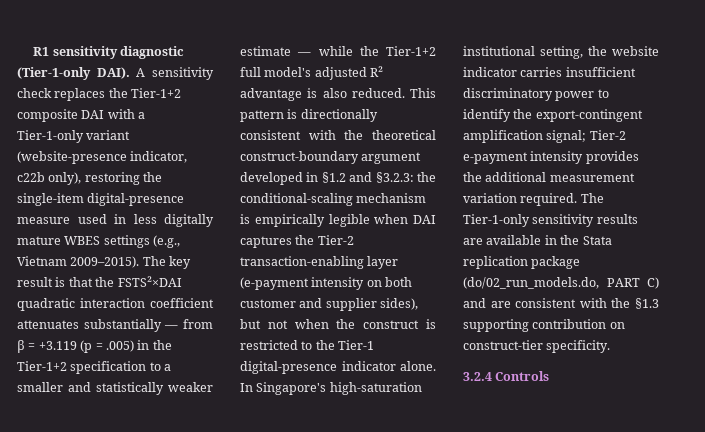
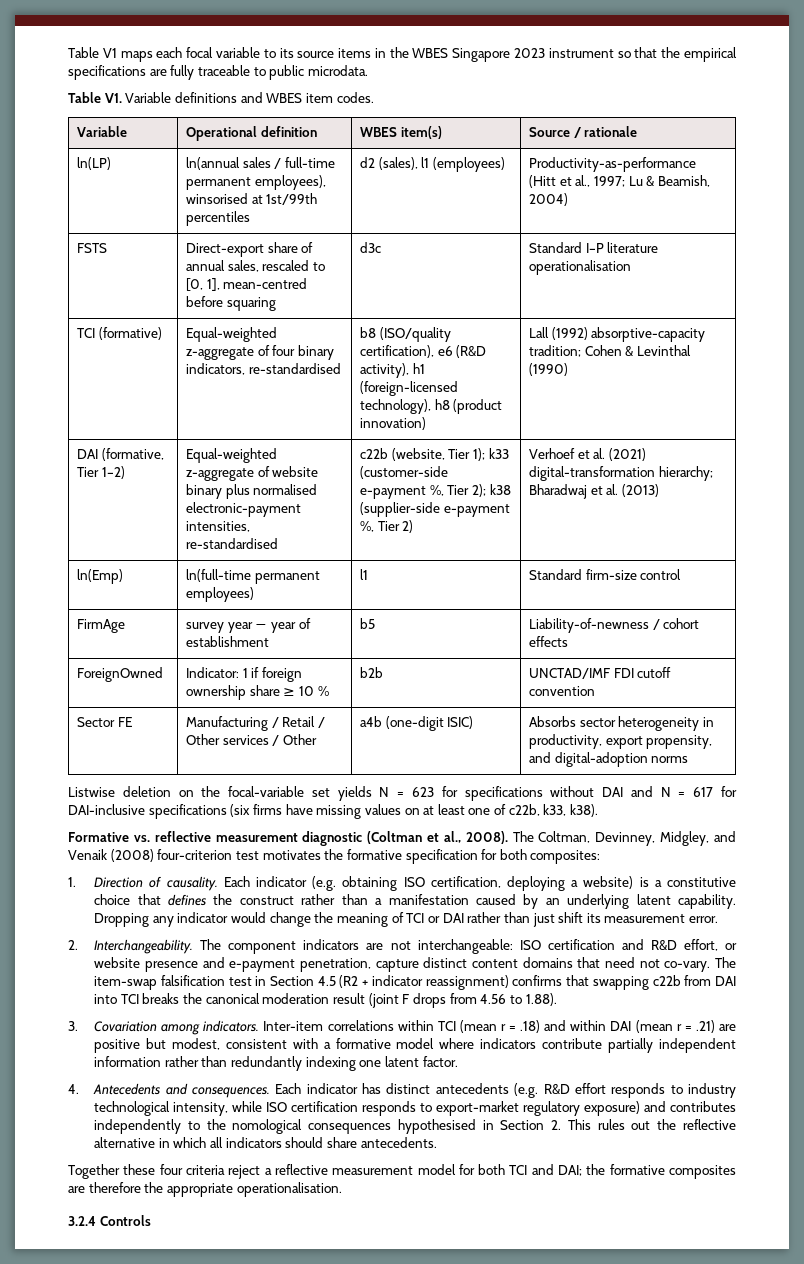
[33,46,185,59] [17,67,214,80] [17,88,182,101] [17,109,146,122] [17,130,131,143] [17,151,188,164] [17,172,163,185] [17,193,185,206] [17,214,214,227] [17,235,181,248] [17,256,192,269] [17,276,182,287] [17,298,214,311] [17,319,213,332] [17,340,172,353] [17,361,172,374] [17,382,213,395] [240,46,436,56] [240,66,384,80] [240,88,436,101] [240,109,378,122] [240,130,436,140] [240,151,422,164] [240,172,436,185] [240,193,427,206] [240,214,436,227] [240,235,354,248] [240,256,399,269] [240,277,413,290] [240,298,419,311] [240,319,436,329] [240,340,375,350] [240,361,436,374] [240,382,422,395] [463,46,659,59] [463,67,636,77] [463,88,609,101] [463,109,643,122] [463,130,626,143] [463,151,639,164] [463,172,635,182] [463,193,604,206] [463,214,638,227] [463,235,612,245] [463,256,581,269] [463,277,659,289] [463,298,659,309] [463,319,625,332] [463,340,611,353] R1 sensitivity diagnostic (Tier-1-only DAI). A sensitivity check replaces the Tier-1+2 composite DAI with a Tier-1-only variant (website-presence indicator, c22b only), restoring the single-item digital-presence measure used in less digitally mature WBES settings (e.g., Vietnam 2009–2015). The key result is that the FSTS²×DAI quadratic interaction coefficient attenuates substantially — from β = +3.119 (p = .005) in the Tier-1+2 specification to a smaller and statistically weaker estimate — while the Tier-1+2 full model's adjusted R² advantage is also reduced. This pattern is directionally consistent with the theoretical construct-boundary argument developed in §1.2 and §3.2.3: the conditional-scaling mechanism is empirically legible when DAI captures the Tier-2 transaction-enabling layer (e-payment intensity on both customer and supplier sides), but not when the construct is restricted to the Tier-1 digital-presence indicator alone. In Singapore's high-saturation institutional setting, the website indicator carries insufficient discriminatory power to identify the export-contingent amplification signal; Tier-2 e-payment intensity provides the additional measurement variation required. The Tier-1-only sensitivity results are available in the Stata replication package (do/02_run_models.do, PART C) and are consistent with the §1.3 supporting contribution on construct-tier specificity. -> [68,47,737,62] [68,65,368,80] [68,92,374,103] [77,126,128,137] [186,126,317,141] [360,126,442,139] [529,126,638,138] [77,157,112,170] [186,157,336,170] [186,175,326,190] [186,193,318,205] [186,211,251,226] [360,157,506,172] [529,157,697,172] [529,175,711,188] [529,193,569,206] [77,243,108,253] [186,242,314,257] [186,260,326,272] [186,278,308,291] [186,296,276,311] [360,242,382,253] [529,242,659,253] [529,260,632,275] [77,327,162,340] [186,327,278,342] [186,345,335,360] [186,363,341,375] [360,327,451,342] [360,345,487,358] [360,363,425,378] [360,381,459,396] [360,399,503,414] [360,417,427,430] [529,327,706,342] [529,345,692,357] [529,363,569,376] [77,448,164,461] [77,466,125,479] [186,448,278,463] [186,466,319,481] [186,484,318,499] [186,502,302,517] [186,521,251,532] [186,538,279,549] [360,448,509,461] [360,466,449,479] [360,484,511,499] [360,502,510,517] [360,520,414,533] [529,448,647,461] [529,466,713,481] [529,484,660,499] [77,569,124,584] [186,569,320,584] [186,587,255,602] [360,569,369,580] [529,569,682,580] [77,619,126,633] [186,618,311,633] [186,636,270,647] [360,618,376,629] [529,618,700,633] [529,636,569,647] [77,667,164,682] [186,667,303,682] [186,685,329,700] [360,667,384,678] [529,667,672,679] [529,686,596,696] [77,717,132,727] [186,716,326,731] [186,734,318,746] [360,716,474,731] [529,716,715,731] [529,734,713,749] [529,752,689,767] [68,786,738,801] [68,804,599,819] [68,831,736,846] [68,849,601,864] [68,876,736,891] [94,894,736,909] [94,912,719,927] [68,939,737,954] [94,957,736,972] [94,975,736,990] [94,993,557,1008] [68,1020,736,1035] [94,1038,736,1053] [94,1056,458,1071] [68,1083,736,1098] [94,1101,736,1116] [94,1119,736,1134] [94,1137,437,1148] [68,1164,736,1179] [68,1182,342,1197] Table V1 maps each focal variable to its source items in the WBES Singapore 2023 instrument so that the empirical specifications are fully traceable to public microdata. // Table V1. Variable definitions and WBES item codes. // Variable | Operational definition | WBES item(s) | Source / rationale // ln(LP) | ln(annual sales / full-time permanent employees), winsorised at 1st/99th percentiles | d2 (sales), l1 (employees) | Productivity-as-performance (Hitt et al., 1997; Lu & Beamish, 2004) // FSTS | Direct-export share of annual sales, rescaled to [0, 1], mean-centred before squaring | d3c | Standard I–P literature operationalisation // TCI (formative) | Equal-weighted z-aggregate of four binary indicators, re-standardised | b8 (ISO/quality certification), e6 (R&D activity), h1 (foreign-licensed technology), h8 (product innovation) | Lall (1992) absorptive-capacity tradition; Cohen & Levinthal (1990) // DAI (formative, Tier 1–2) | Equal-weighted z-aggregate of website binary plus normalised electronic-payment intensities, re-standardised | c22b (website, Tier 1); k33 (customer-side e-payment %, Tier 2); k38 (supplier-side e-payment %, Tier 2) | Verhoef et al. (2021) digital-transformation hierarchy; Bharadwaj et al. (2013) // ln(Emp) | ln(full-time permanent employees) | l1 | Standard firm-size control // FirmAge | survey year − year of establishment | b5 | Liability-of-newness / cohort effects // ForeignOwned | Indicator: 1 if foreign ownership share ≥ 10 % | b2b | UNCTAD/IMF FDI cutoff convention // Sector FE | Manufacturing / Retail / Other services / Other | a4b (one-digit ISIC) | Absorbs sector heterogeneity in productivity, export propensity, and digital-adoption norms // Listwise deletion on the focal-variable set yields N = 623 for specifications without DAI and N = 617 for DAI-inclusive specifications (six firms have missing values on at least one of c22b, k33, k38). // Formative vs. reflective measurement diagnostic (Coltman et al., 2008). The Coltman, Devinney, Midgley, and Venaik (2008) four-criterion test motivates the formative specification for both composites: // 1. Direction of causality. Each indicator (e.g. obtaining ISO certification, deploying a website) is a constitutive choice that defines the construct rather than a manifestation caused by an underlying latent capability. Dropping any indicator would change the meaning of TCI or DAI rather than just shift its measurement error. // 2. Interchangeability. The component indicators are not interchangeable: ISO certification and R&D effort, or website presence and e-payment penetration, capture distinct content domains that need not co-vary. The item-swap falsification test in Section 4.5 (R2 + indicator reassignment) confirms that swapping c22b from DAI into TCI breaks the canonical moderation result (joint F drops from 4.56 to 1.88). // 3. Covariation among indicators. Inter-item correlations within TCI (mean r = .18) and within DAI (mean r = .21) are positive but modest, consistent with a formative model where indicators contribute partially independent information rather than redundantly indexing one latent factor. // 4. Antecedents and consequences. Each indicator has distinct antecedents (e.g. R&D effort responds to industry technological intensity, while ISO certification responds to export-market regulatory exposure) and contributes independently to the nomological consequences hypothesised in Section 2. This rules out the reflective alternative in which all indicators should share antecedents. // Together these four criteria reject a reflective measurement model for both TCI and DAI; the formative composites are therefore the appropriate operationalisation.

